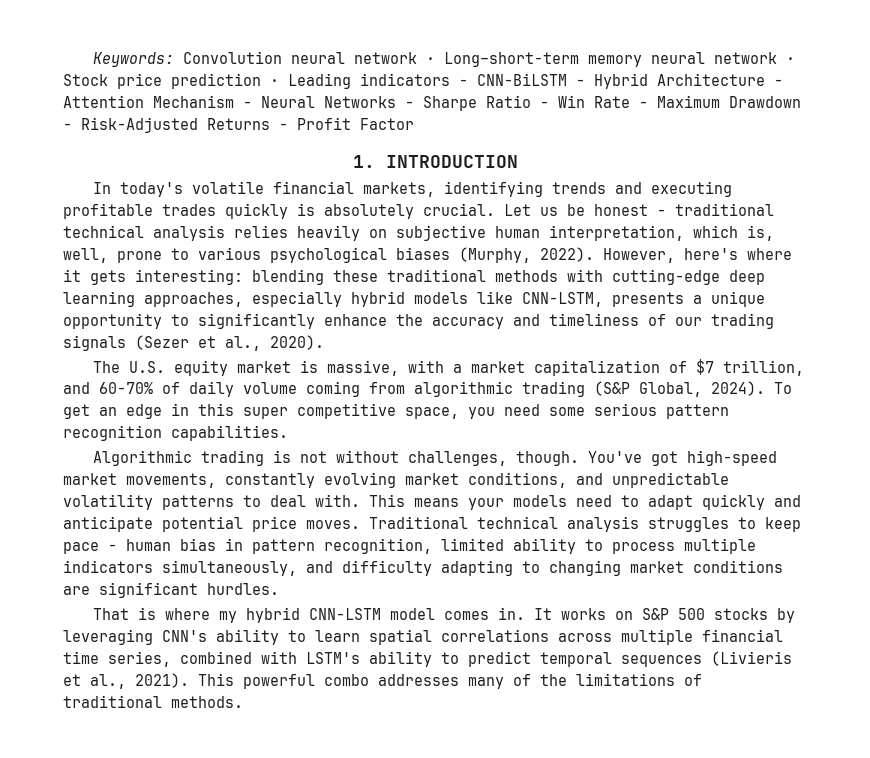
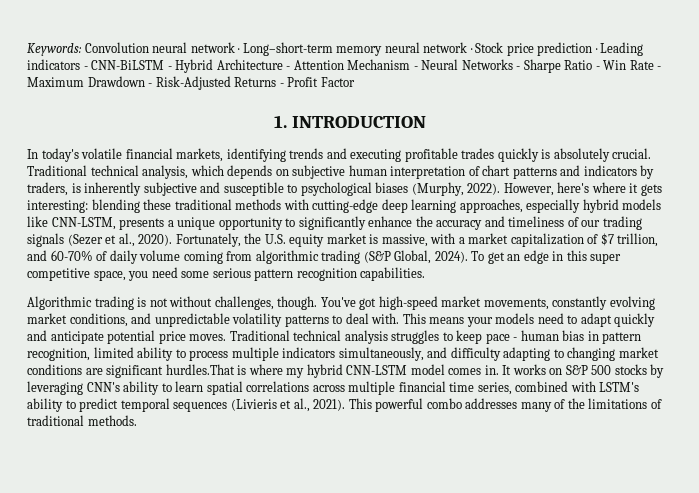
[504,203,774,216] [63,225,774,241] [63,247,261,263] Let us be honest - traditional technical analysis relies heavily on subjective human interpretation, which is, well, prone to various -> [27,165,655,179] [27,182,298,196] Traditional technical analysis, which depends on subjective human interpretation of chart patterns and indicators by traders, is inherently subjective and susceptible to
[92,361,120,373] // The -> [175,233,262,247] Fortunately, the
[207,583,279,595] [92,608,129,620] hurdles. // That -> [165,364,235,375] hurdles.That

